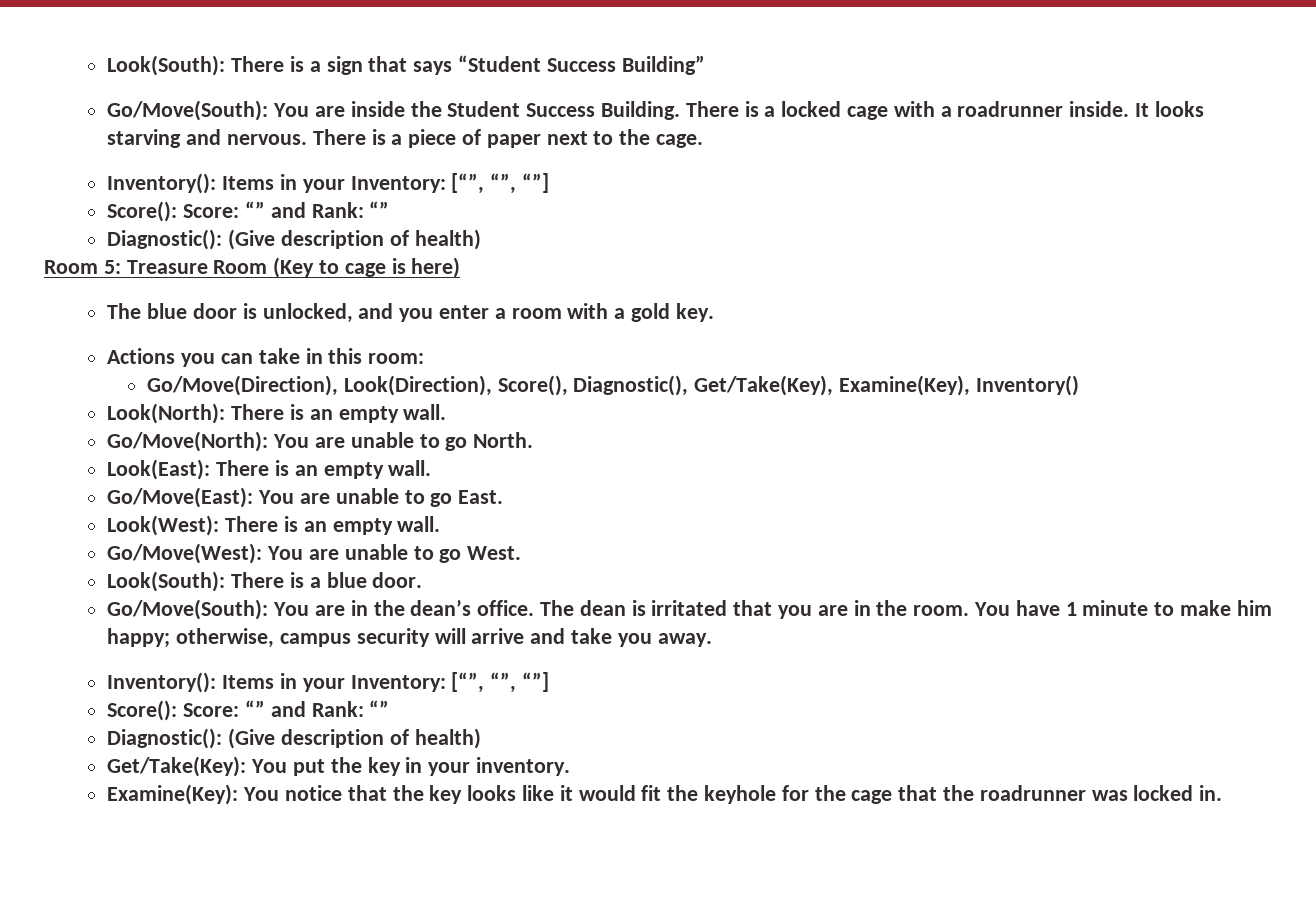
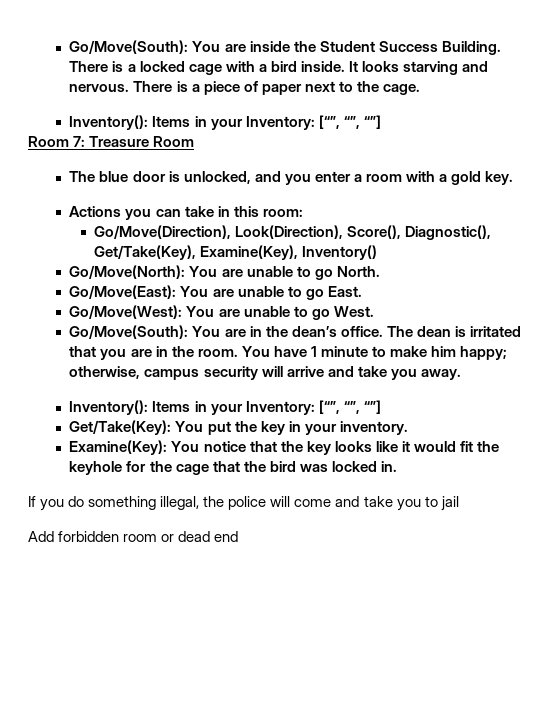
[107,55,705,76] Look(South): There is a sign that says “Student Success Building” // -> (69, 47) none
[957,101,1064,117] roadrunner -> [270,61,297,72] bird
[107,201,390,222] [107,229,481,250] [44,260,121,274] // Score(): Score: “” and Rank: “” // Diagnostic(): (Give description of health) // Room 5: -> [28,136,86,147] // Room 7:
[273,257,461,278] (Key to cage is here) -> (195, 141) none
[107,403,447,424] // Look(North): There is an empty wall. -> (378, 252) none
[107,459,432,480] // Look(East): There is an empty wall. -> (380, 271) none
[107,515,441,536] // Look(West): There is an empty wall. -> (362, 291) none
[107,571,423,592] // Look(South): There is a blue door. -> (374, 311) none
[107,700,390,721] [107,728,481,749] // Score(): Score: “” and Rank: “” // Diagnostic(): (Give description of health) -> (381, 407) none
[979,785,1086,801] roadrunner -> [269,461,296,472] bird
(1223, 793) none -> [28,496,459,511] [28,531,239,542] // If you do something illegal, the police will come and take you to jail // Add forbidden room or dead end

